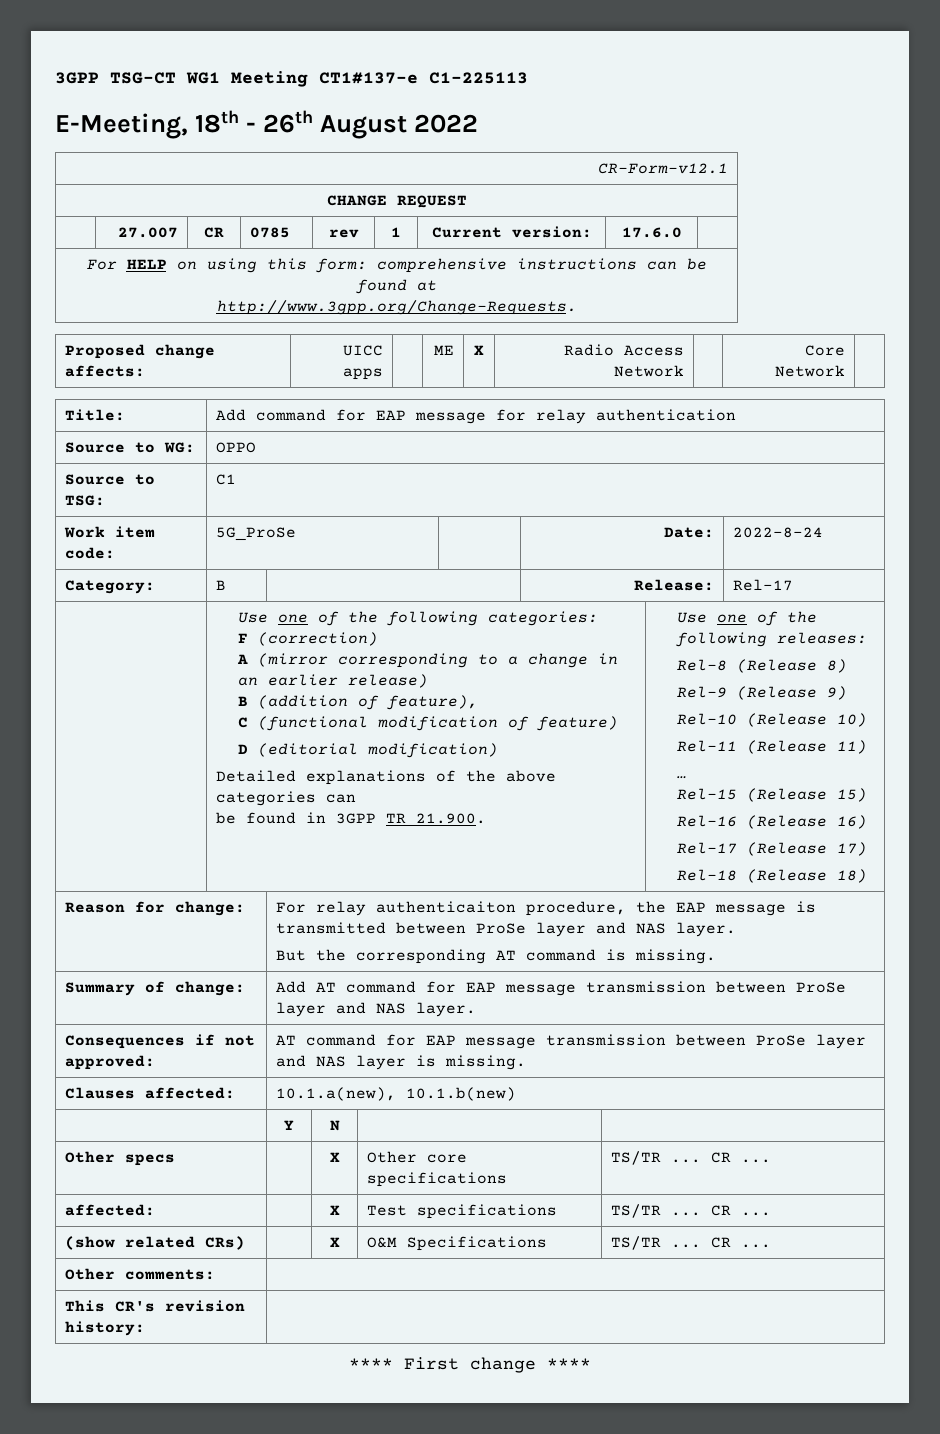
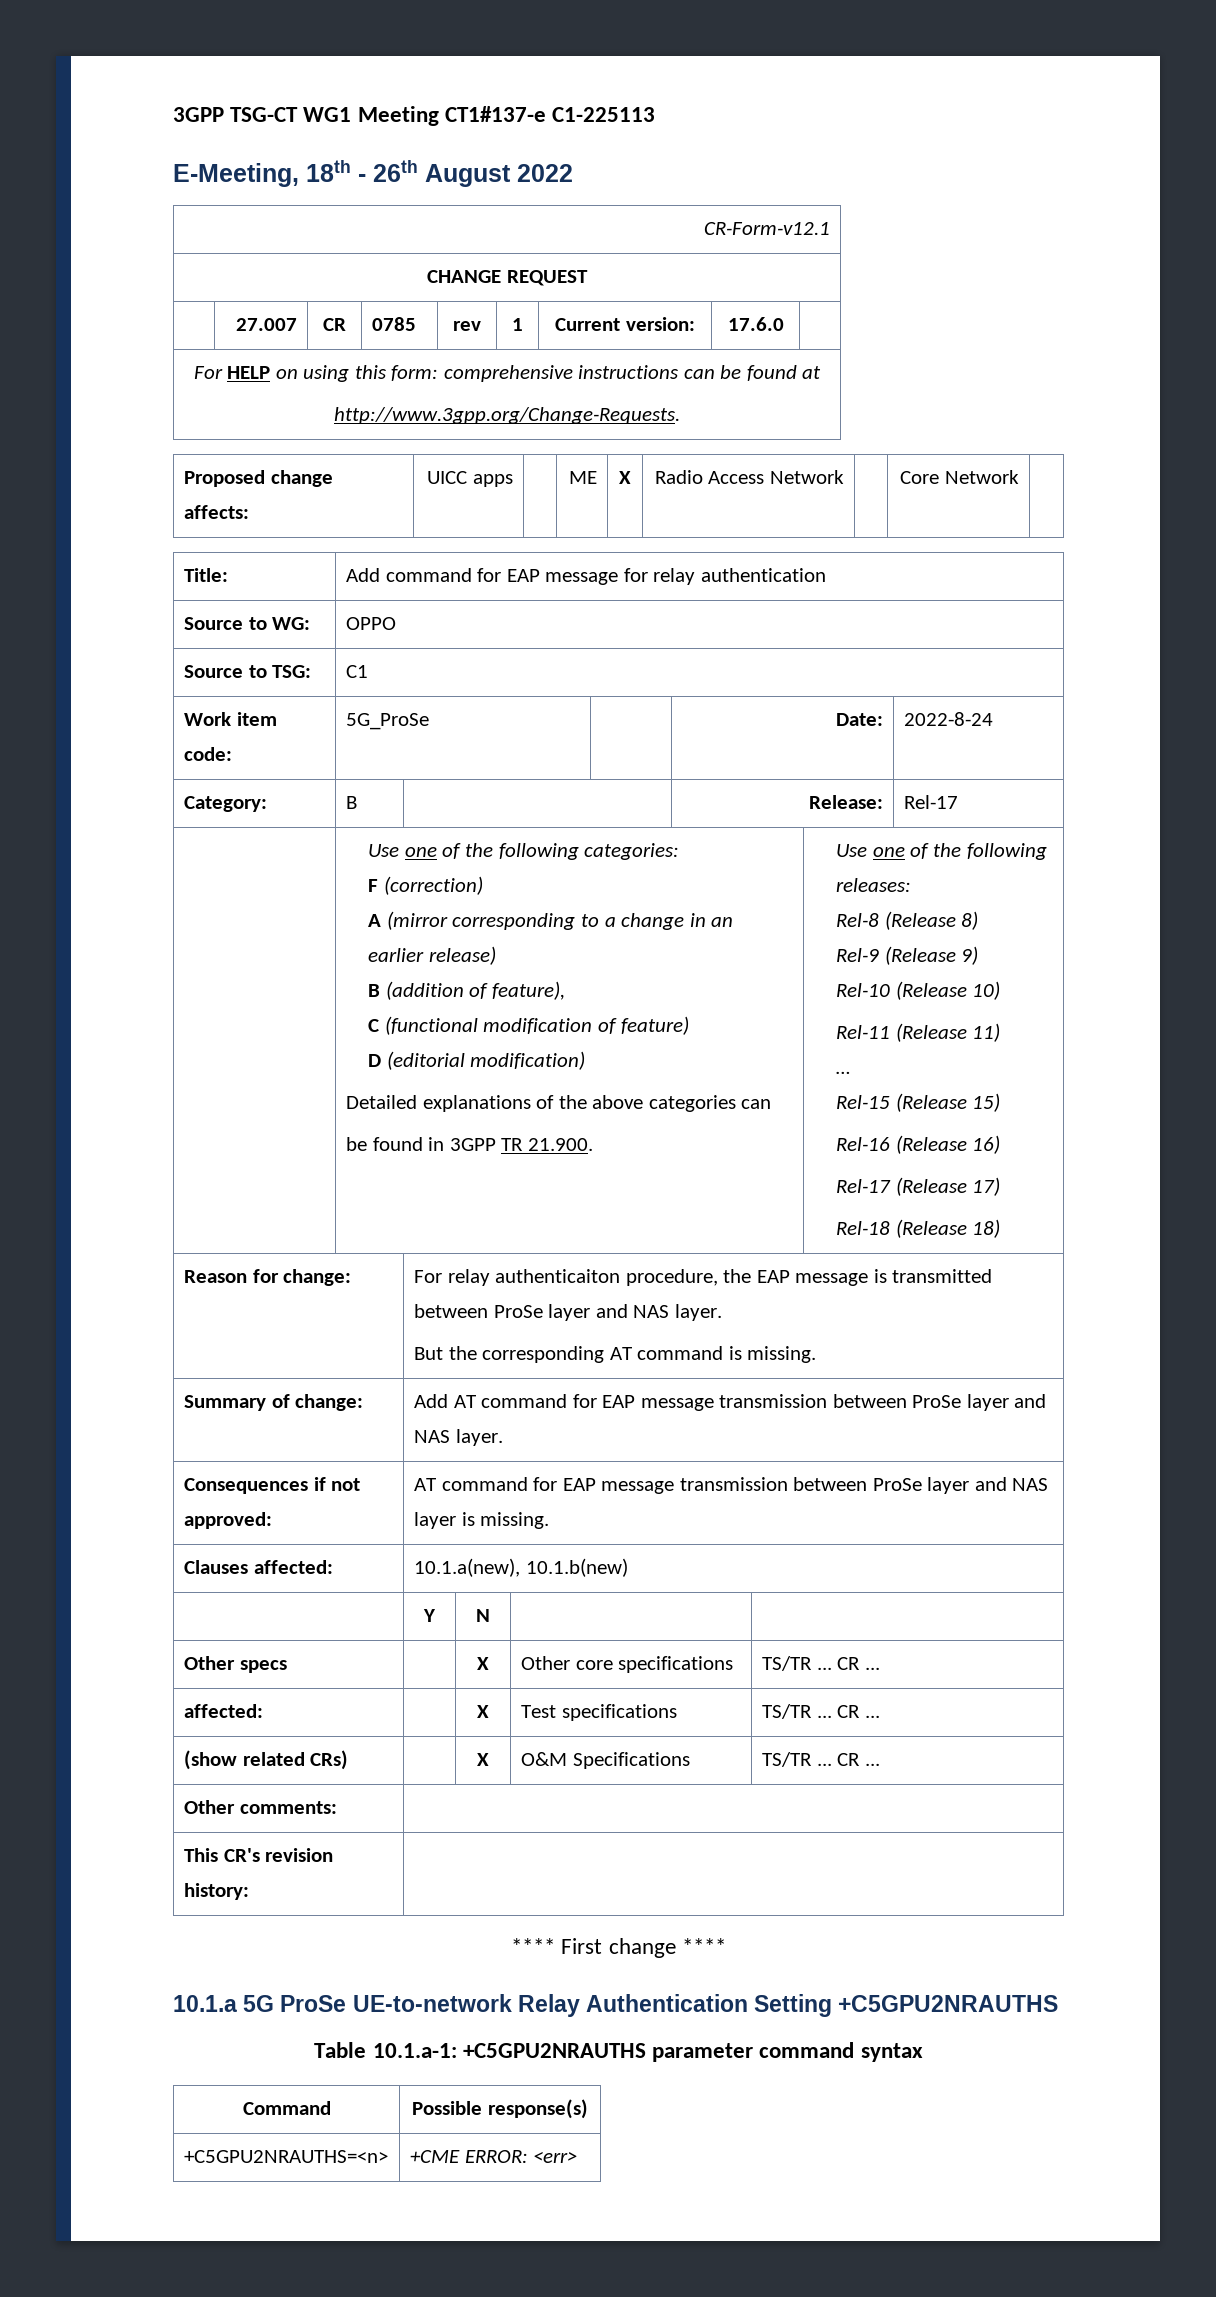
(591, 1363) none -> [173,1994,1059,2017] [314,2042,923,2062] [242,2101,331,2115] [412,2099,588,2119] [183,2150,388,2163] [409,2150,578,2163] // 10.1.a 5G ProSe UE-to-network Relay Authentication Setting +C5GPU2NRAUTHS // Table 10.1.a-1: +C5GPU2NRAUTHS parameter command syntax // Command | Possible response(s) // +C5GPU2NRAUTHS=<n> | +CME ERROR: <err>

